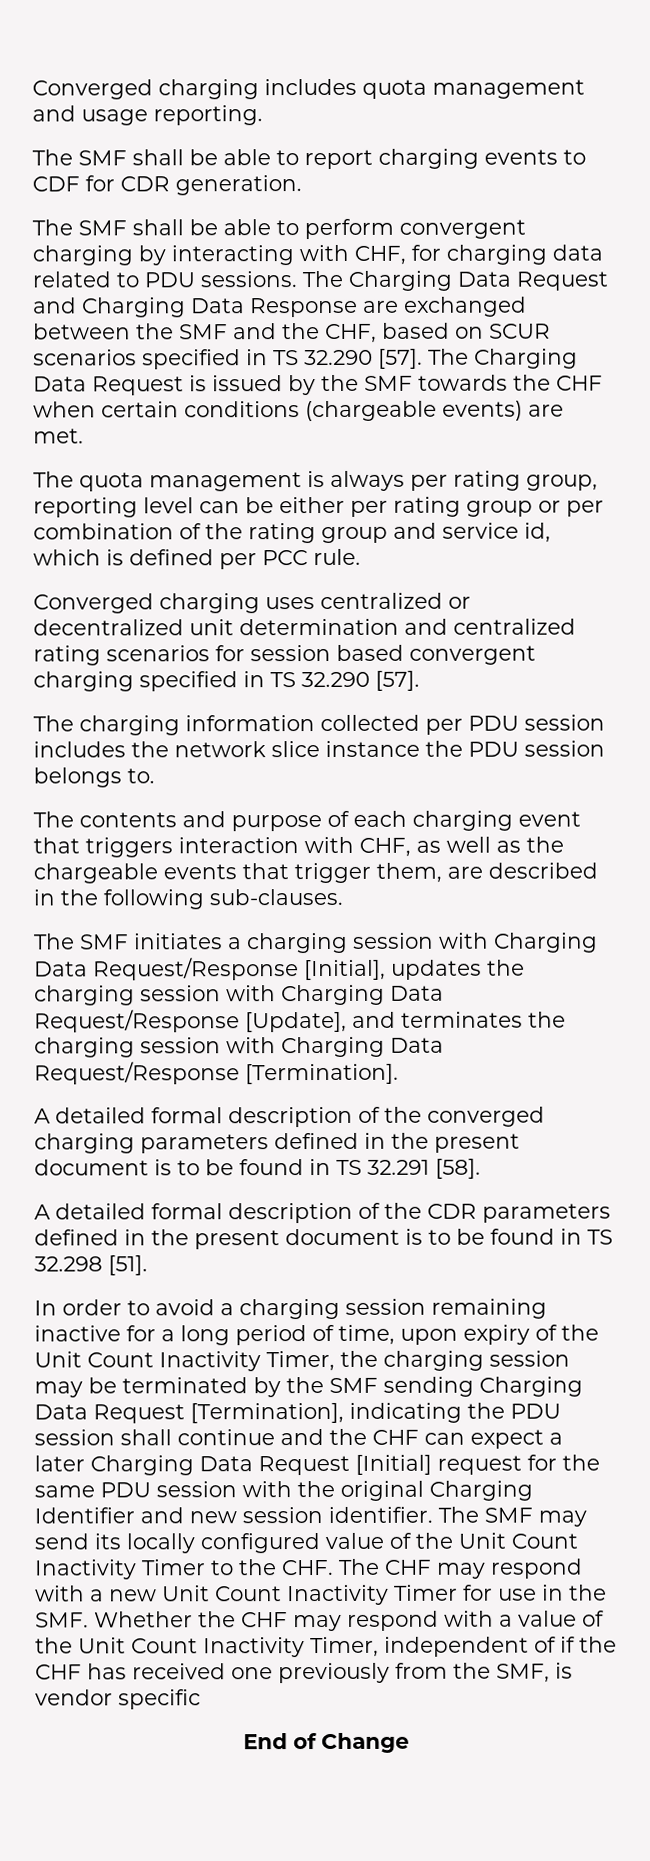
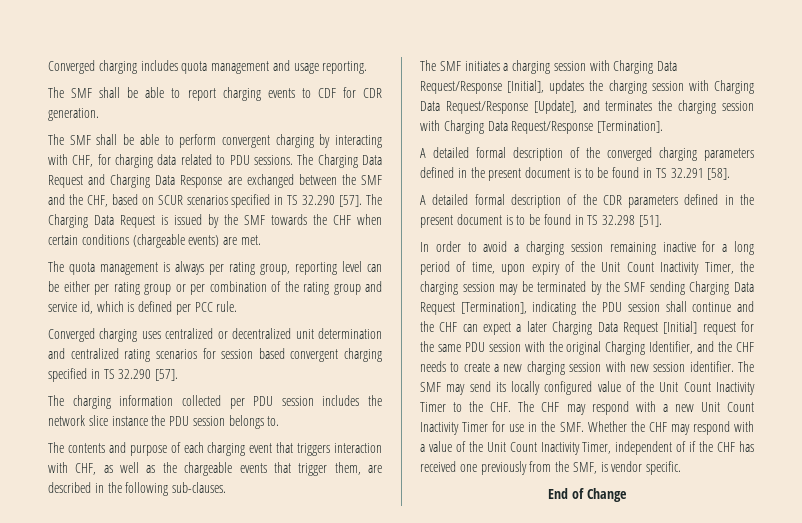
[34,1507,184,1524] Identifier and -> [649,341,754,354] [420,361,626,375] Identifier, and the CHF needs to create a new charging session with
[118,1689,201,1710] specific -> [646,461,682,475] specific.

